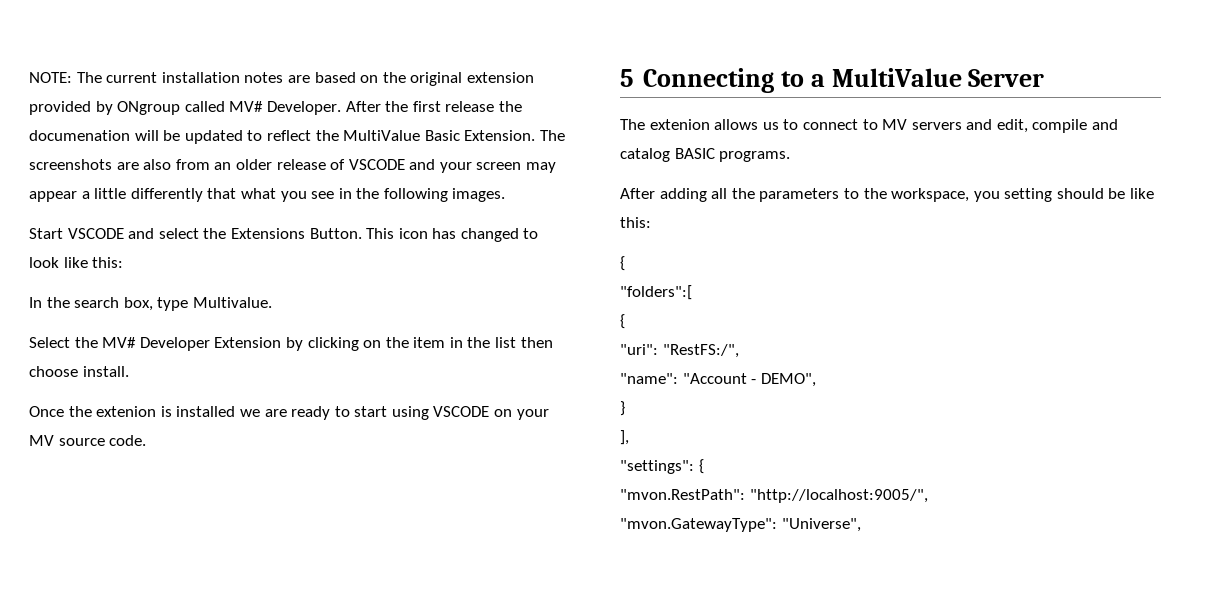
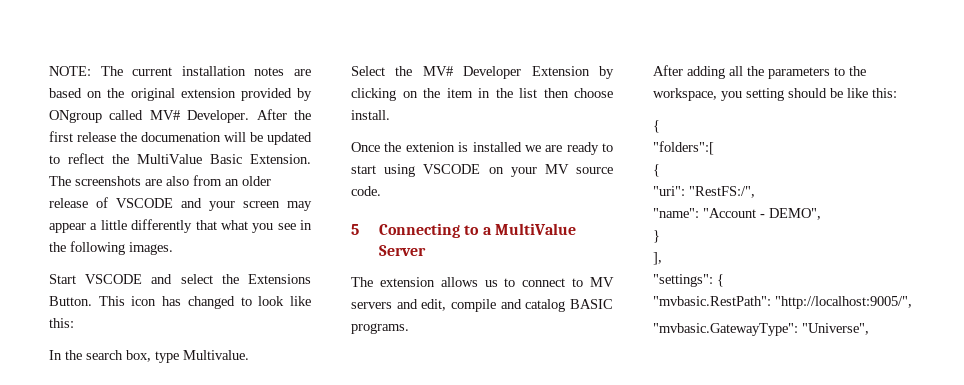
[649,119,710,130] extenion -> [379,277,435,287] extension
[620,489,745,500] "mvon.RestPath": -> [653,296,771,306] "mvbasic.RestPath":
[620,518,777,532] "mvon.GatewayType": -> [653,323,798,336] "mvbasic.GatewayType":

